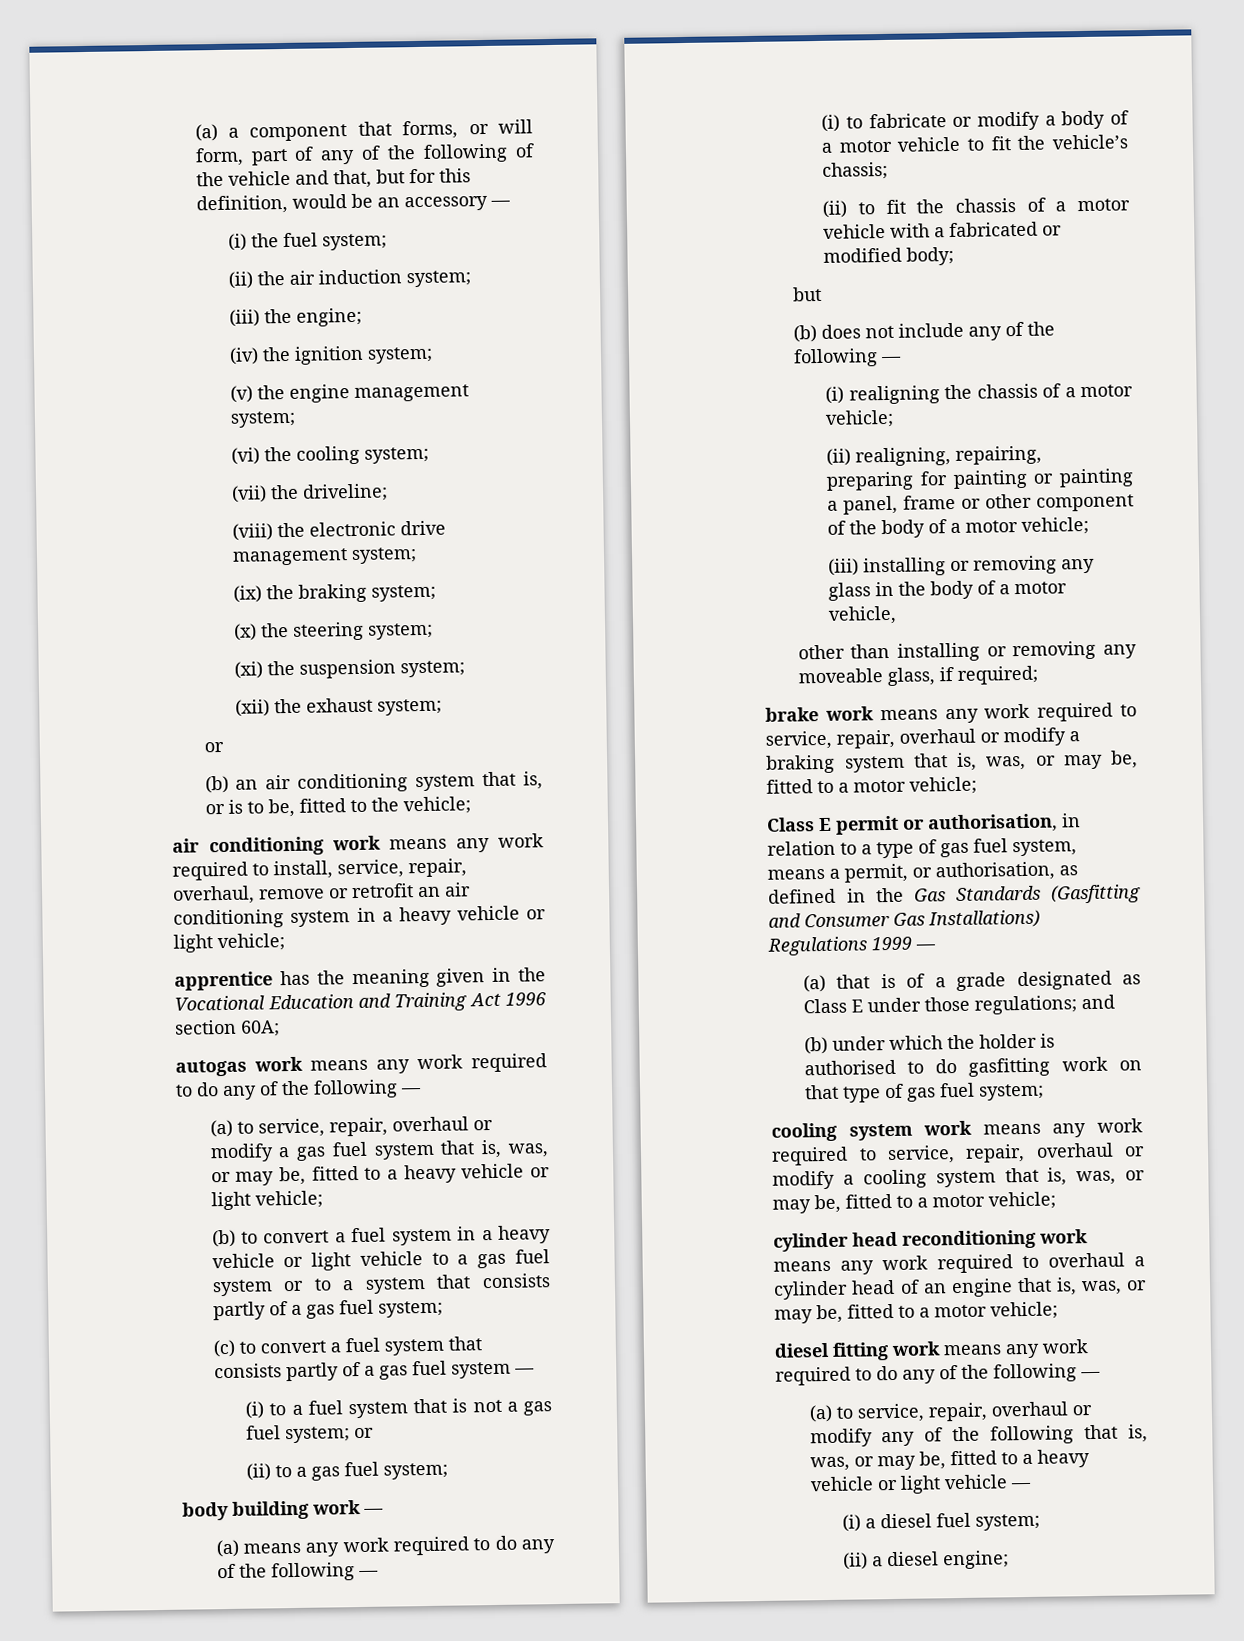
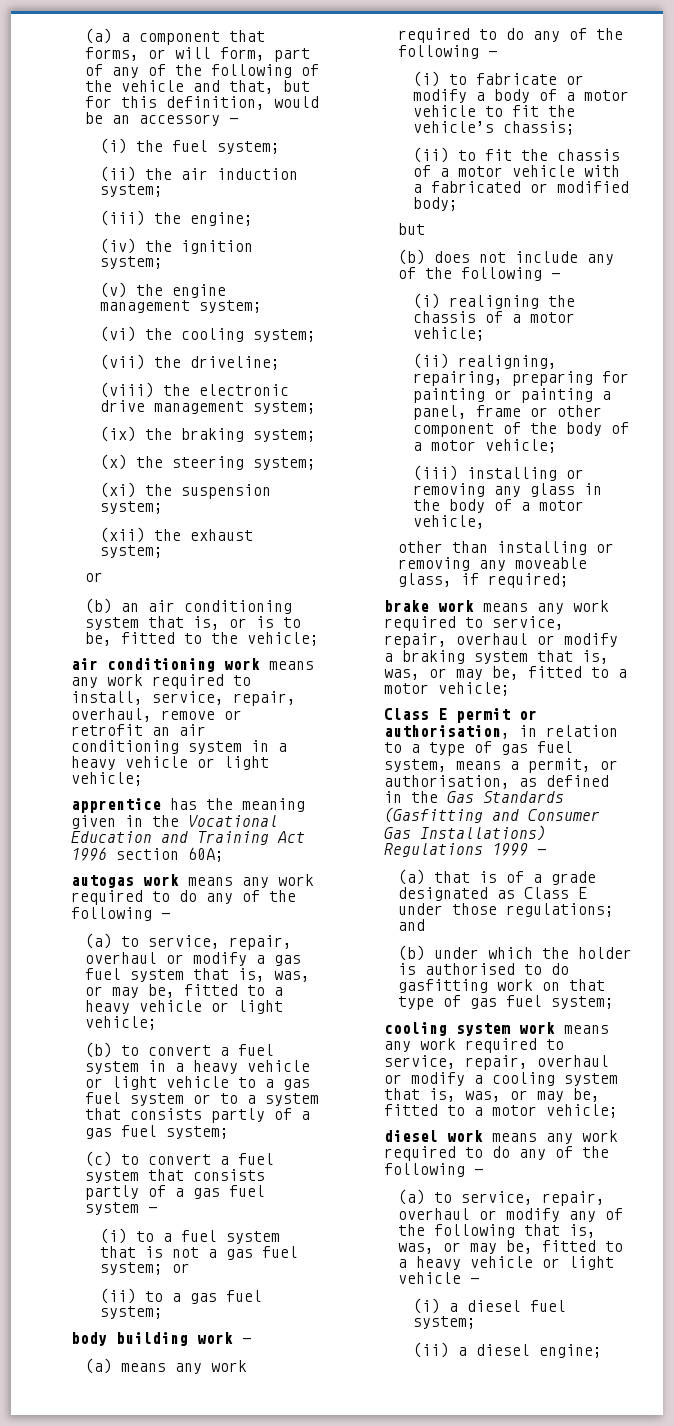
[773,1229,1089,1252] [773,1252,1145,1275] [773,1277,1147,1300] [774,1301,1059,1324] [774,1342,890,1361] // cylinder head reconditioning work means any work required to overhaul a cylinder head of an engine that is, was, or may be, fitted to a motor vehicle; // diesel fitting -> [383,1130,438,1142] // diesel

